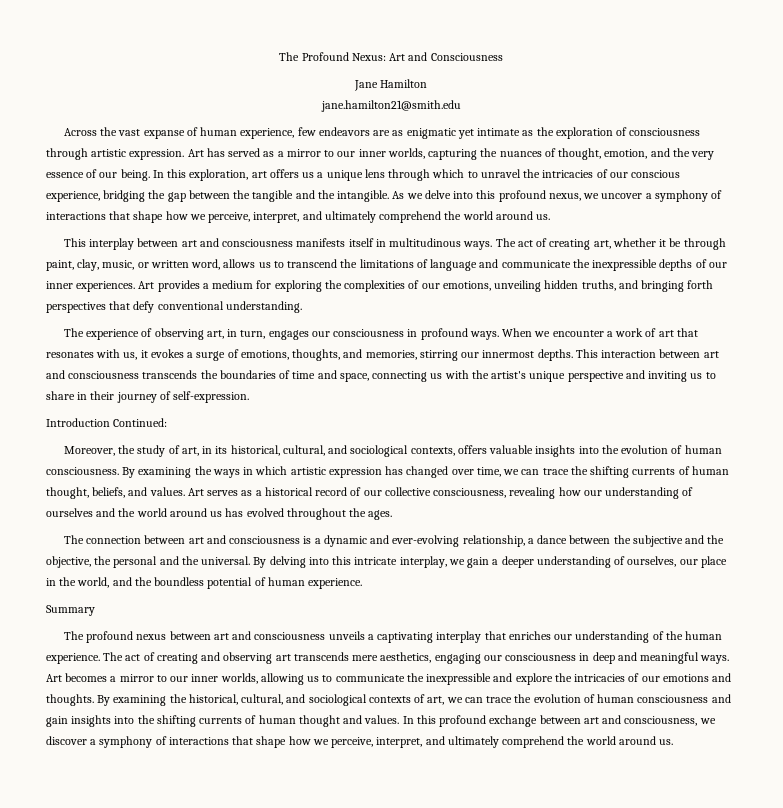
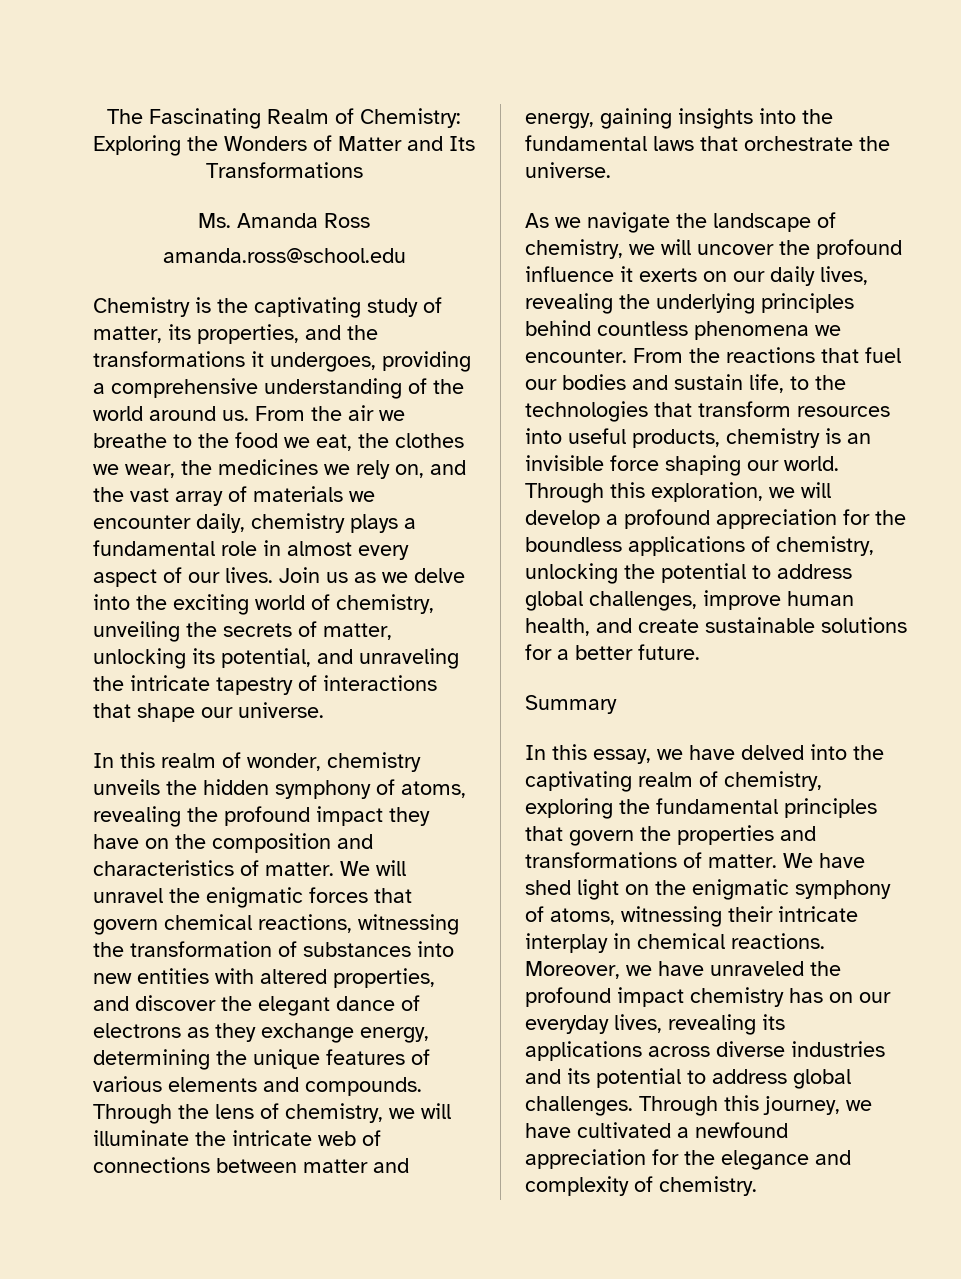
[279,52,503,61] [353,79,428,91] [320,100,461,112] [63,127,701,139] [46,148,715,160] [46,169,681,181] [46,190,723,202] [46,211,551,223] [63,238,726,250] [46,259,727,271] [46,280,714,292] [46,301,302,313] [63,328,698,340] [46,349,719,361] [46,370,716,382] [46,391,250,403] [46,418,168,427] [63,445,722,457] [46,466,729,478] [46,487,694,499] [46,508,393,520] [63,535,725,547] [46,556,727,568] [46,577,363,589] [46,605,95,616] [63,631,723,643] [46,652,730,664] [46,673,732,685] [46,694,731,706] [46,715,716,727] [46,736,674,748] The Profound Nexus: Art and Consciousness // Jane Hamilton // jane.hamilton21@smith.edu // Across the vast expanse of human experience, few endeavors are as enigmatic yet intimate as the exploration of consciousness through artistic expression. Art has served as a mirror to our inner worlds, capturing the nuances of thought, emotion, and the very essence of our being. In this exploration, art offers us a unique lens through which to unravel the intricacies of our conscious experience, bridging the gap between the tangible and the intangible. As we delve into this profound nexus, we uncover a symphony of interactions that shape how we perceive, interpret, and ultimately comprehend the world around us. // This interplay between art and consciousness manifests itself in multitudinous ways. The act of creating art, whether it be through paint, clay, music, or written word, allows us to transcend the limitations of language and communicate the inexpressible depths of our inner experiences. Art provides a medium for exploring the complexities of our emotions, unveiling hidden truths, and bringing forth perspectives that defy conventional understanding. // The experience of observing art, in turn, engages our consciousness in profound ways. When we encounter a work of art that resonates with us, it evokes a surge of emotions, thoughts, and memories, stirring our innermost depths. This interaction between art and consciousness transcends the boundaries of time and space, connecting us with the artist's unique perspective and inviting us to share in their journey of self-expression. // Introduction Continued: // Moreover, the study of art, in its historical, cultural, and sociological contexts, offers valuable insights into the evolution of human consciousness. By examining the ways in which artistic expression has changed over time, we can trace the shifting currents of human thought, beliefs, and values. Art serves as a historical record of our collective consciousness, revealing how our understanding of ourselves and the world around us has evolved throughout the ages. // The connection between art and consciousness is a dynamic and ever-evolving relationship, a dance between the subjective and the objective, the personal and the universal. By delving into this intricate interplay, we gain a deeper understanding of ourselves, our place in the world, and the boundless potential of human experience. // Summary // The profound nexus between art and consciousness unveils a captivating interplay that enriches our understanding of the human experience. The act of creating and observing art transcends mere aesthetics, engaging our consciousness in deep and meaningful ways. Art becomes a mirror to our inner worlds, allowing us to communicate the inexpressible and explore the intricacies of our emotions and thoughts. By examining the historical, cultural, and sociological contexts of art, we can trace the evolution of human consciousness and gain insights into the shifting currents of human thought and values. In this profound exchange between art and consciousness, we discover a symphony of interactions that shape how we perceive, interpret, and ultimately comprehend the world around us. -> [107,108,461,129] [93,135,475,156] [205,162,363,178] [198,213,370,228] [162,248,406,263] [93,297,442,318] [93,324,378,344] [93,351,471,372] [93,378,464,399] [93,405,405,421] [93,432,464,451] [93,459,466,479] [93,486,375,506] [93,513,416,533] [93,540,409,560] [93,567,465,587] [93,594,434,615] [93,621,392,642] [93,648,459,669] [93,675,437,695] [93,702,324,722] [93,752,421,772] [93,779,466,799] [93,806,430,827] [93,833,373,853] [93,860,406,876] [93,887,412,908] [93,914,459,935] [93,941,454,957] [93,968,435,988] [93,995,420,1016] [93,1023,429,1043] [93,1049,430,1070] [93,1076,422,1096] [93,1103,451,1124] [93,1130,381,1146] [93,1157,409,1173] [525,108,833,129] [525,135,890,151] [525,162,611,178] [525,212,836,233] [525,239,902,259] [525,266,868,286] [525,293,854,314] [525,320,841,340] [525,347,901,363] [525,374,846,393] [525,401,890,422] [525,428,871,448] [525,455,839,476] [525,482,831,503] [525,509,906,529] [525,536,874,556] [525,563,852,584] [525,590,854,611] [525,617,907,636] [525,644,700,660] [525,695,617,714] [525,744,884,764] [525,771,822,792] [525,798,877,819] [525,825,816,846] [525,852,865,868] [525,879,891,900] [525,906,858,927] [525,933,825,953] [525,961,841,979] [525,987,891,1007] [525,1014,785,1035] [525,1041,885,1061] [525,1068,851,1089] [525,1095,872,1116] [525,1122,788,1138] [525,1149,851,1170] [525,1176,757,1196] The Fascinating Realm of Chemistry: Exploring the Wonders of Matter and Its Transformations // Ms. Amanda Ross // amanda.ross@school.edu // Chemistry is the captivating study of matter, its properties, and the transformations it undergoes, providing a comprehensive understanding of the world around us. From the air we breathe to the food we eat, the clothes we wear, the medicines we rely on, and the vast array of materials we encounter daily, chemistry plays a fundamental role in almost every aspect of our lives. Join us as we delve into the exciting world of chemistry, unveiling the secrets of matter, unlocking its potential, and unraveling the intricate tapestry of interactions that shape our universe. // In this realm of wonder, chemistry unveils the hidden symphony of atoms, revealing the profound impact they have on the composition and characteristics of matter. We will unravel the enigmatic forces that govern chemical reactions, witnessing the transformation of substances into new entities with altered properties, and discover the elegant dance of electrons as they exchange energy, determining the unique features of various elements and compounds. Through the lens of chemistry, we will illuminate the intricate web of connections between matter and energy, gaining insights into the fundamental laws that orchestrate the universe. // As we navigate the landscape of chemistry, we will uncover the profound influence it exerts on our daily lives, revealing the underlying principles behind countless phenomena we encounter. From the reactions that fuel our bodies and sustain life, to the technologies that transform resources into useful products, chemistry is an invisible force shaping our world. Through this exploration, we will develop a profound appreciation for the boundless applications of chemistry, unlocking the potential to address global challenges, improve human health, and create sustainable solutions for a better future. // Summary // In this essay, we have delved into the captivating realm of chemistry, exploring the fundamental principles that govern the properties and transformations of matter. We have shed light on the enigmatic symphony of atoms, witnessing their intricate interplay in chemical reactions. Moreover, we have unraveled the profound impact chemistry has on our everyday lives, revealing its applications across diverse industries and its potential to address global challenges. Through this journey, we have cultivated a newfound appreciation for the elegance and complexity of chemistry.

